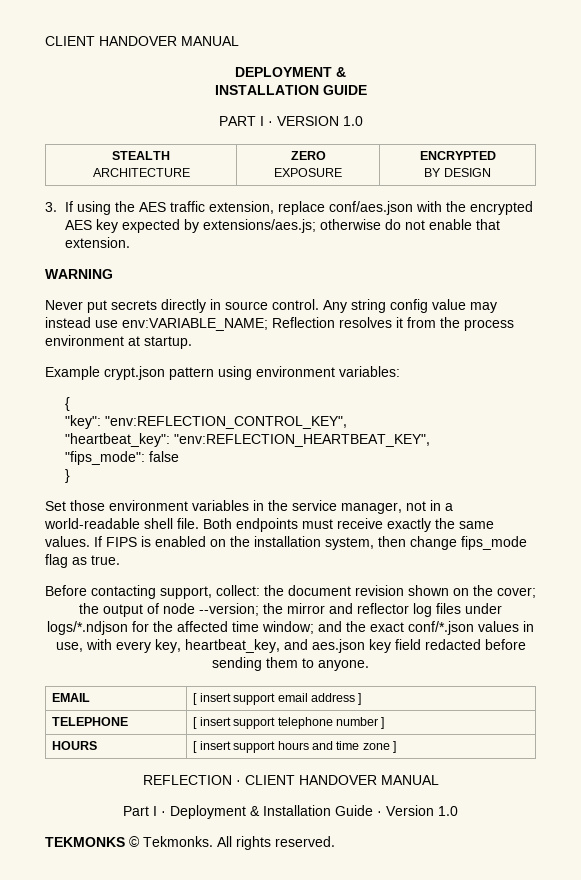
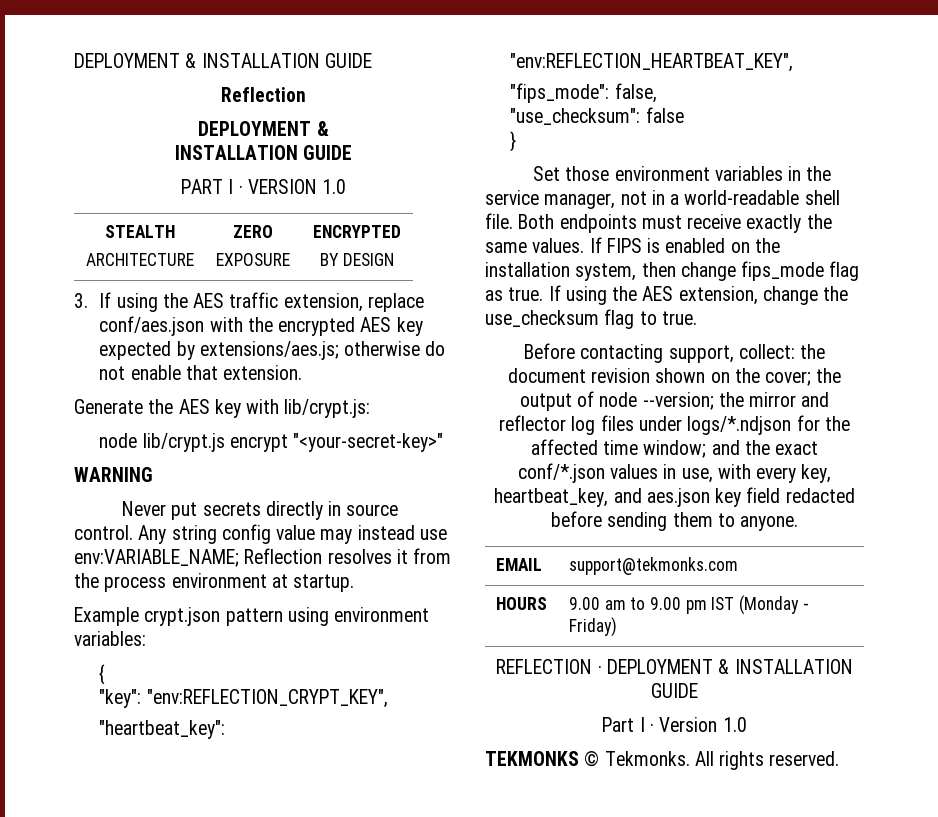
[45,36,239,46] CLIENT HANDOVER MANUAL -> [74,53,372,68] [221,87,306,102] DEPLOYMENT & INSTALLATION GUIDE // Reflection
(131, 242) none -> [74,399,371,418] [99,433,444,452] // Generate the AES key with lib/crypt.js: // node lib/crypt.js encrypt "<your-secret-key>"
[105,416,348,429] "env:REFLECTION_CONTROL_KEY", -> [146,689,388,708] "env:REFLECTION_CRYPT_KEY",
(146, 458) none -> [614,83,657,103] [510,108,641,125] false, // "use_checksum":
(120, 560) none -> [548,285,849,305] [485,309,697,329] If using the AES extension, change the use_checksum flag to true.
[193,693,362,705] [52,717,129,726] [193,717,385,729] [52,741,98,750] [193,741,397,753] [142,775,439,785] [123,805,373,819] [ insert support email address ] // TELEPHONE | [ insert support telephone number ] // HOURS | [ insert support hours and time zone ] // REFLECTION · CLIENT HANDOVER MANUAL // Part I · Deployment & Installation Guide -> [568,557,738,575] [495,597,547,610] [568,595,809,615] [568,617,617,637] [496,659,853,674] [651,683,698,698] [602,717,645,732] support@tekmonks.com // HOURS | 9.00 am to 9.00 pm IST (Monday - Friday) // REFLECTION · DEPLOYMENT & INSTALLATION GUIDE // Part I

